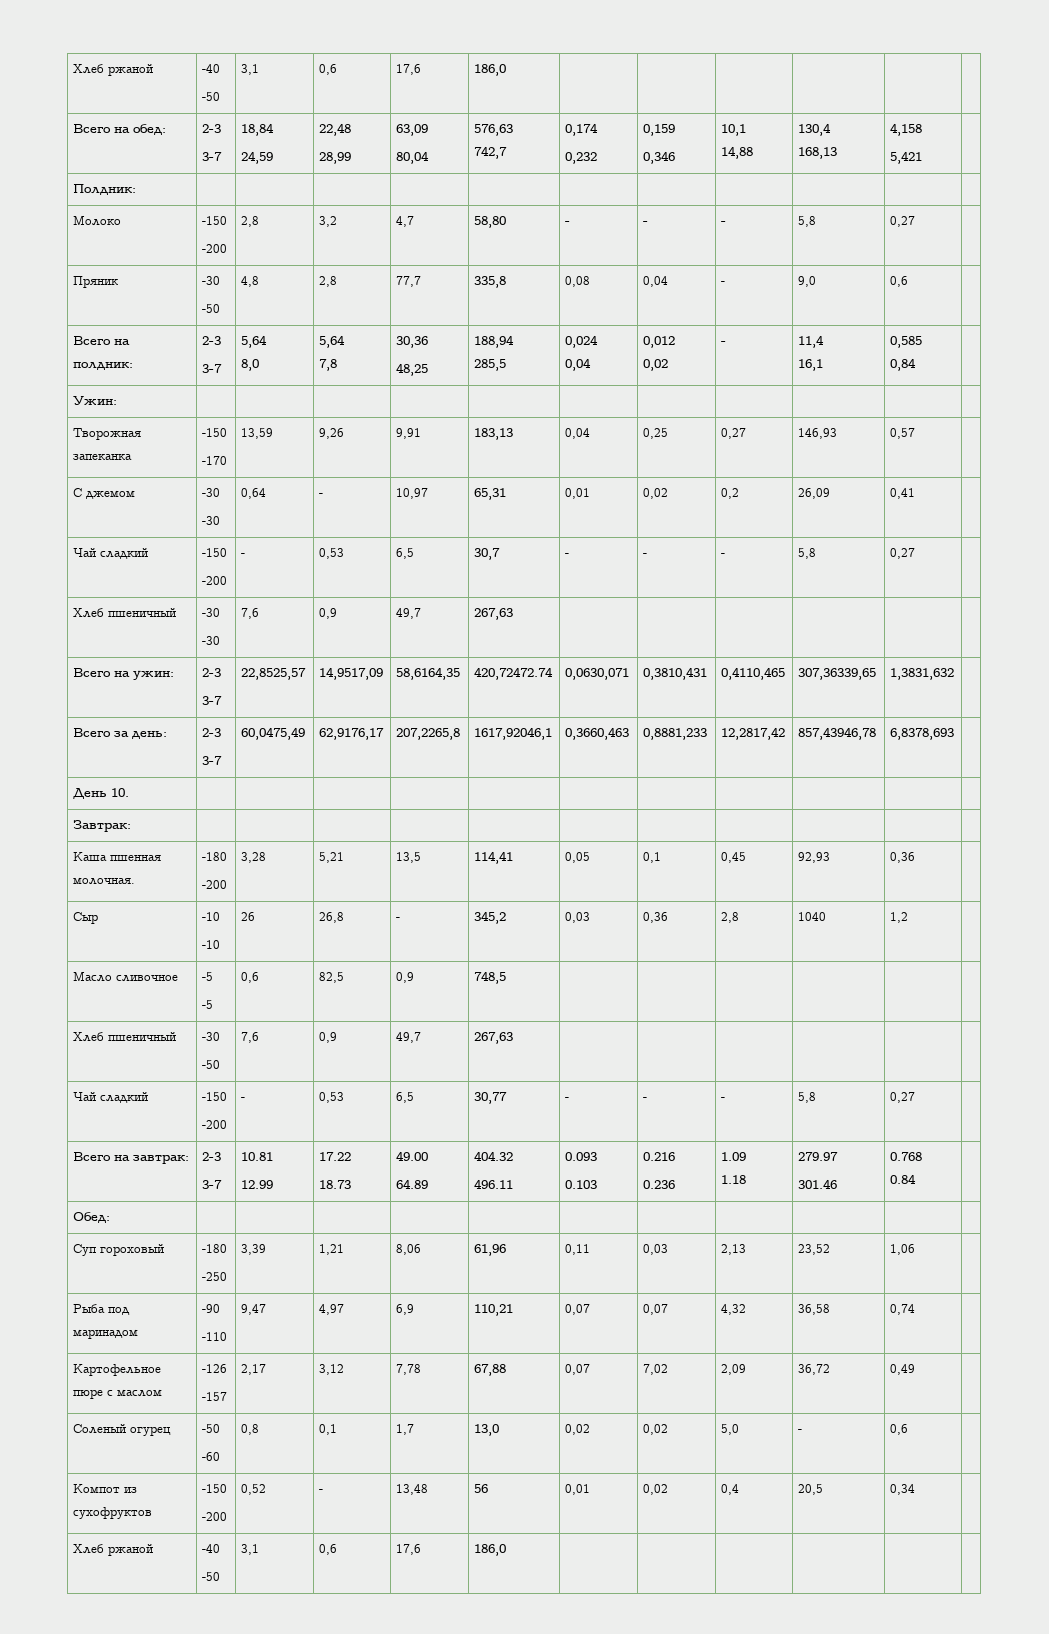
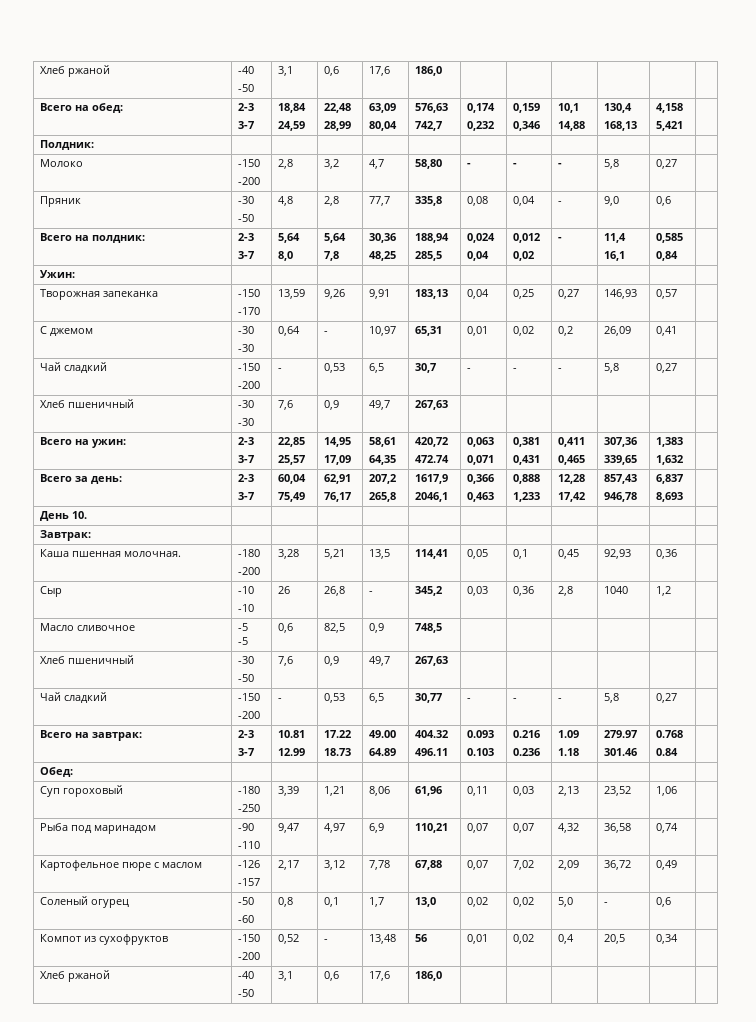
[241,668,307,680] [319,667,384,680] [396,667,461,680] [474,667,554,680] [565,668,630,680] [643,667,708,680] [721,667,786,680] [798,668,877,680] [890,668,955,680] 22,8525,57 | 14,9517,09 | 58,6164,35 | 420,72472.74 | 0,0630,071 | 0,3810,431 | 0,4110,465 | 307,36339,65 | 1,3831,632 -> [277,437,305,447] [277,455,305,465] [323,437,351,447] [323,455,351,465] [368,437,396,447] [368,455,396,465] [414,437,448,447] [414,455,449,463] [466,437,494,447] [466,455,494,465] [512,437,540,447] [512,455,540,465] [557,437,585,447] [557,455,585,465] [603,437,637,447] [603,455,637,465] [655,437,683,447] [655,455,683,465] 22,85 // 25,57 | 14,95 // 17,09 | 58,61 // 64,35 | 420,72 // 472.74 | 0,063 // 0,071 | 0,381 // 0,431 | 0,411 // 0,465 | 307,36 // 339,65 | 1,383 // 1,632
[241,727,306,740] [319,728,385,740] [396,728,461,740] [474,727,553,740] [565,727,630,740] [643,728,708,740] [721,727,786,740] [798,727,877,740] [890,728,955,740] 60,0475,49 | 62,9176,17 | 207,2265,8 | 1617,92046,1 | 0,3660,463 | 0,8881,233 | 12,2817,42 | 857,43946,78 | 6,8378,693 -> [277,474,306,484] [277,492,305,502] [323,474,351,484] [323,492,351,502] [368,474,396,484] [368,492,396,502] [414,474,448,484] [414,492,448,502] [466,474,494,484] [466,492,494,502] [512,474,540,484] [512,492,540,502] [557,474,585,484] [557,492,585,502] [603,474,637,484] [603,492,637,502] [655,474,683,484] [655,492,683,502] 60,04 // 75,49 | 62,91 // 76,17 | 207,2 // 265,8 | 1617,9 // 2046,1 | 0,366 // 0,463 | 0,888 // 1,233 | 12,28 // 17,42 | 857,43 // 946,78 | 6,837 // 8,693

